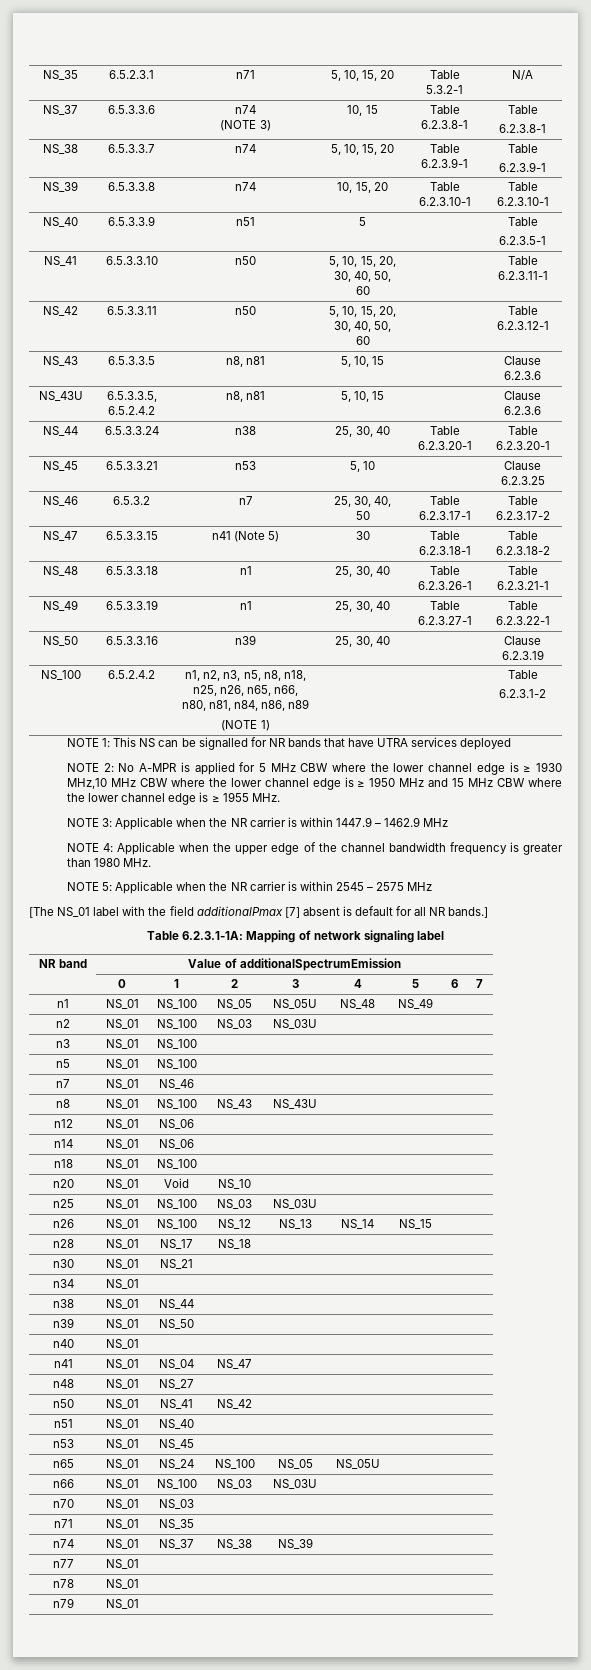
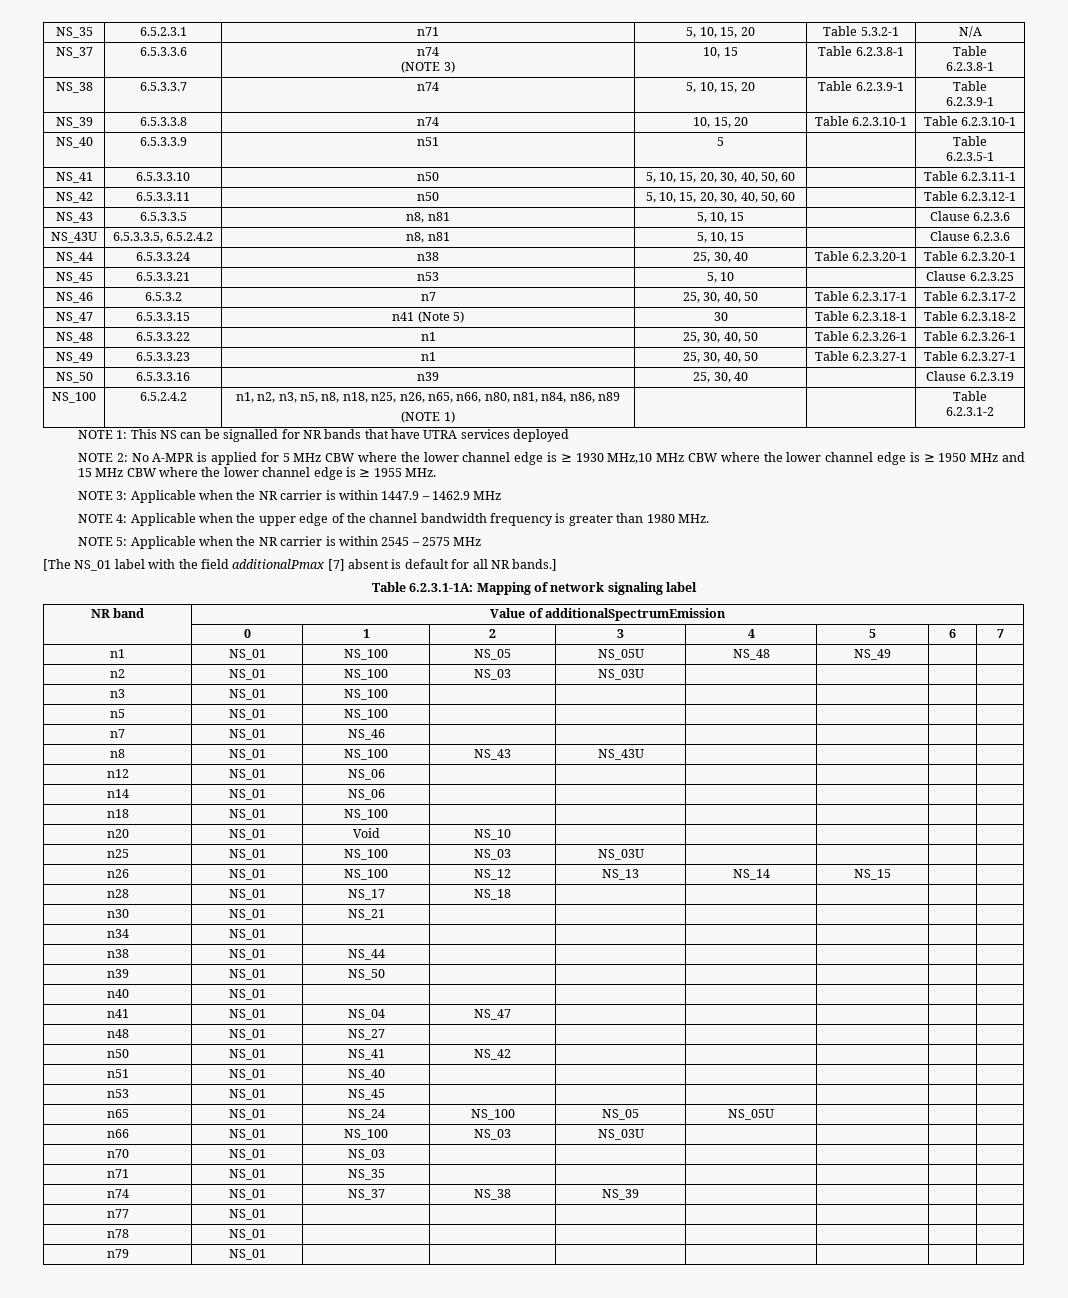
[105,566,158,575] [239,566,252,575] [335,566,390,577] 6.5.3.3.18 | n1 | 25, 30, 40 -> [136,332,190,341] [420,332,436,341] [682,332,759,343] 6.5.3.3.22 | n1 | 25, 30, 40, 50
[496,581,549,590] [43,600,78,611] [105,600,158,610] [239,601,252,610] [335,601,390,612] 6.2.3.21-1 // NS_49 | 6.5.3.3.19 | n1 | 25, 30, 40 -> [961,332,1017,341] [55,352,93,363] [136,352,190,361] [420,352,436,361] [682,352,759,363] 6.2.3.26-1 // NS_49 | 6.5.3.3.23 | n1 | 25, 30, 40, 50
[495,616,550,625] 6.2.3.22-1 -> [961,352,1017,361] 6.2.3.27-1

